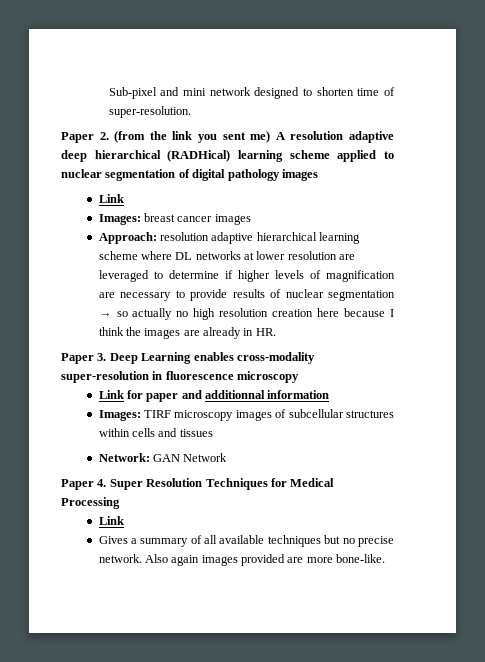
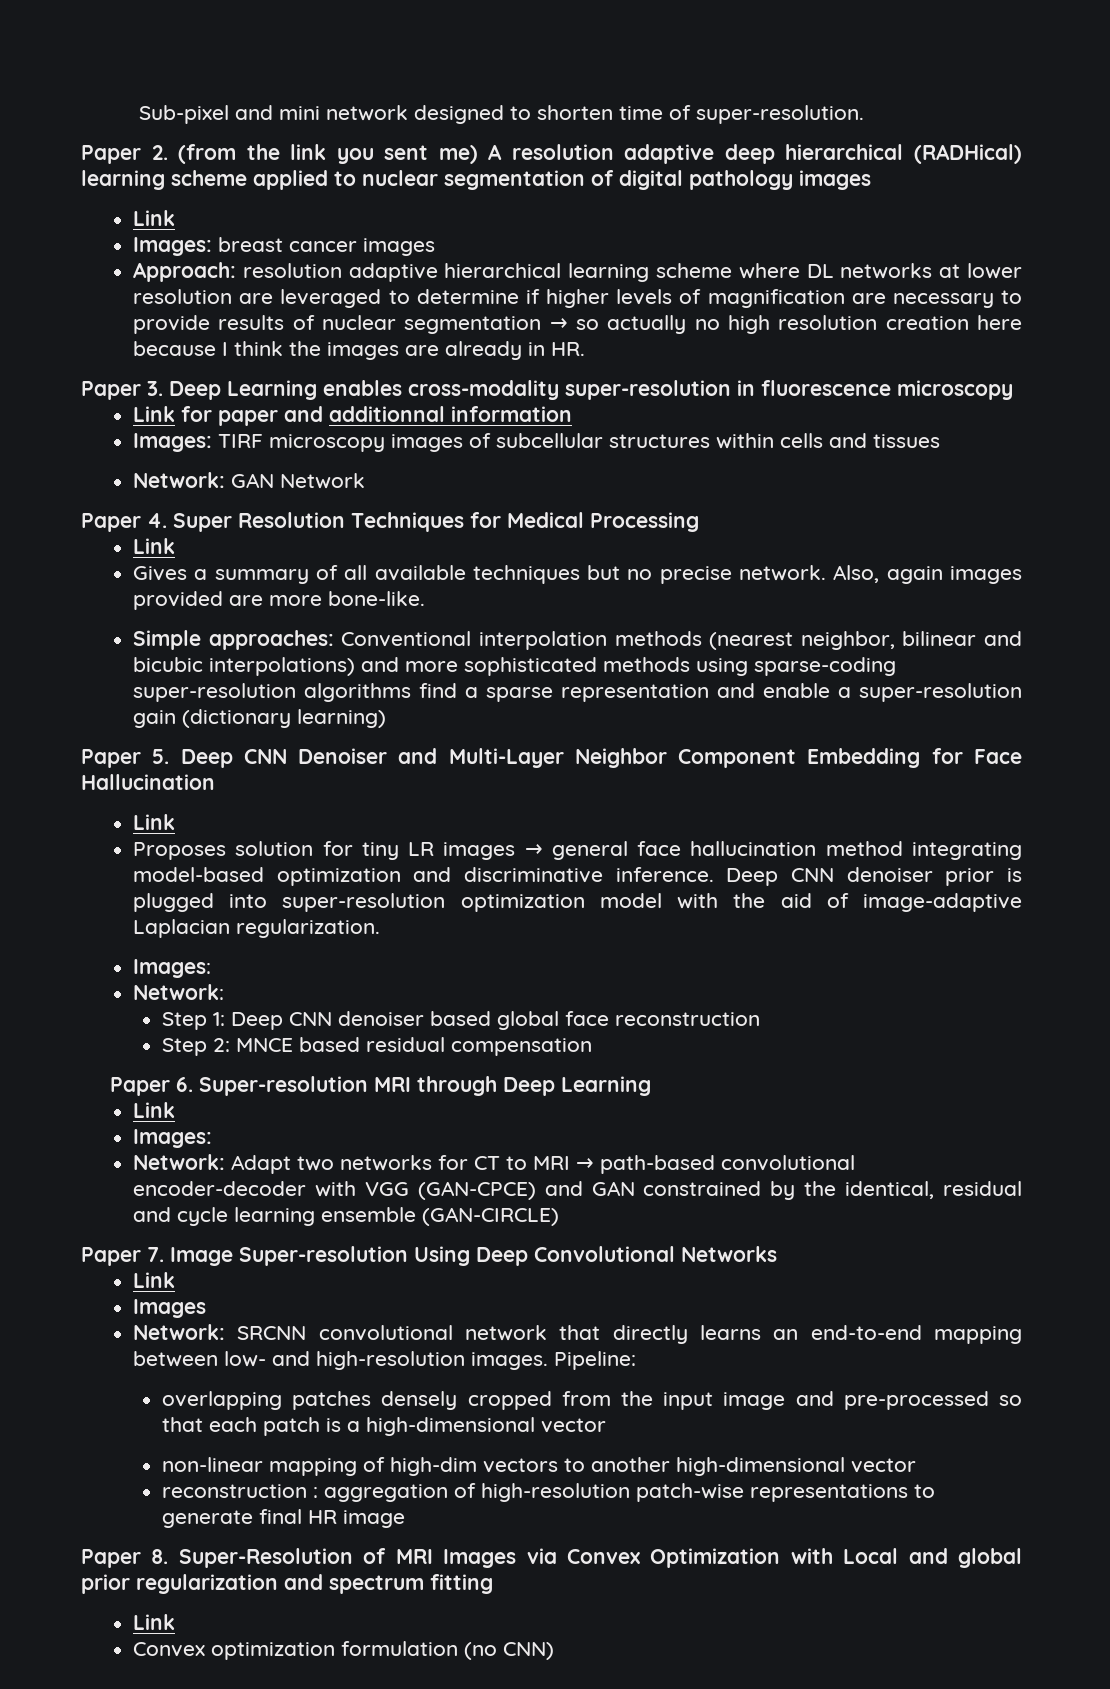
[144,554,168,563] Also -> [833,565,880,583] Also,
(386, 558) none -> [133,630,1022,650] [133,657,897,676] [133,683,1023,702] [133,709,387,728] [81,748,1022,768] [81,774,215,790] [133,814,176,830] [133,841,1023,860] [133,867,1022,886] [133,893,1022,912] [133,919,381,938] [133,959,212,978] [133,984,225,1000] [161,1011,760,1030] [161,1037,592,1056] [109,1076,651,1096] [133,1102,176,1118] [133,1129,213,1148] [133,1154,856,1174] [133,1181,1023,1200] [133,1207,560,1226] [81,1246,777,1266] [133,1272,176,1288] [133,1299,207,1318] [133,1324,1023,1344] [133,1351,637,1370] [161,1391,1022,1410] [161,1417,606,1436] [161,1457,916,1476] [161,1483,935,1502] [161,1509,405,1528] [81,1548,1022,1568] [81,1574,493,1594] [133,1614,176,1630] [133,1641,555,1660] // Simple approaches: Conventional interpolation methods (nearest neighbor, bilinear and bicubic interpolations) and more sophisticated methods using sparse-coding super-resolution algorithms find a sparse representation and enable a super-resolution gain (dictionary learning) // Paper 5. Deep CNN Denoiser and Multi-Layer Neighbor Component Embedding for Face Hallucination // Link // Proposes solution for tiny LR images → general face hallucination method integrating model-based optimization and discriminative inference. Deep CNN denoiser prior is plugged into super-resolution optimization model with the aid of image-adaptive Laplacian regularization. // Images: // Network: // Step 1: Deep CNN denoiser based global face reconstruction // Step 2: MNCE based residual compensation // Paper 6. Super-resolution MRI through Deep Learning // Link // Images: // Network: Adapt two networks for CT to MRI → path-based convolutional encoder-decoder with VGG (GAN-CPCE) and GAN constrained by the identical, residual and cycle learning ensemble (GAN-CIRCLE) // Paper 7. Image Super-resolution Using Deep Convolutional Networks // Link // Images // Network: SRCNN convolutional network that directly learns an end-to-end mapping between low- and high-resolution images. Pipeline: // overlapping patches densely cropped from the input image and pre-processed so that each patch is a high-dimensional vector // non-linear mapping of high-dim vectors to another high-dimensional vector // reconstruction : aggregation of high-resolution patch-wise representations to generate final HR image // Paper 8. Super-Resolution of MRI Images via Convex Optimization with Local and global prior regularization and spectrum fitting // Link // Convex optimization formulation (no CNN)

